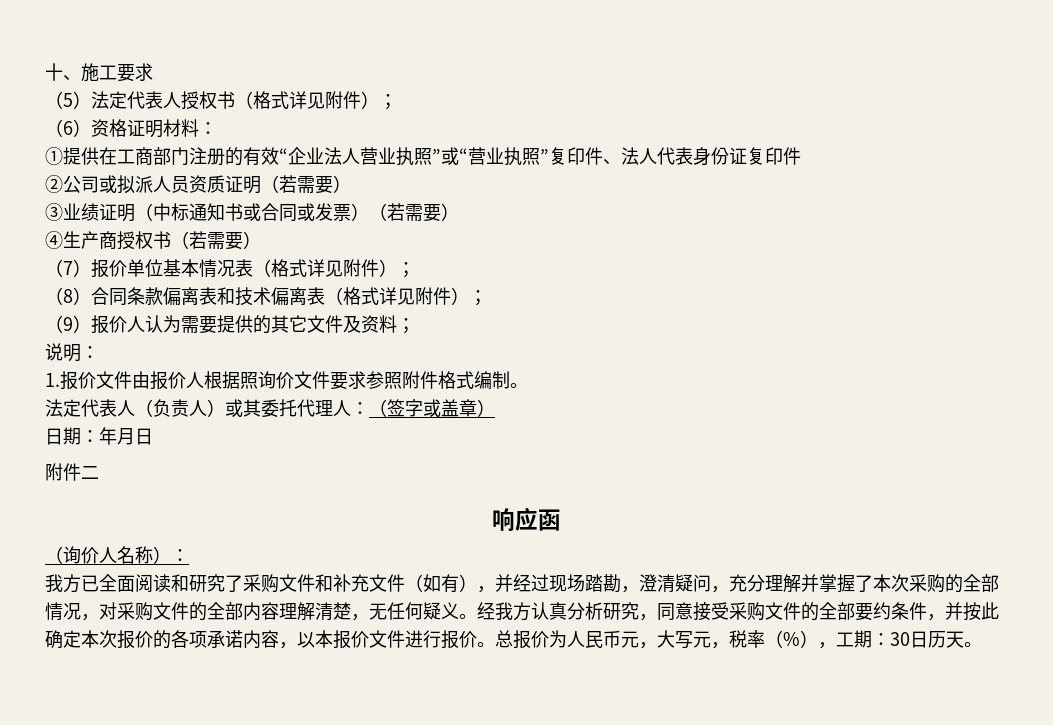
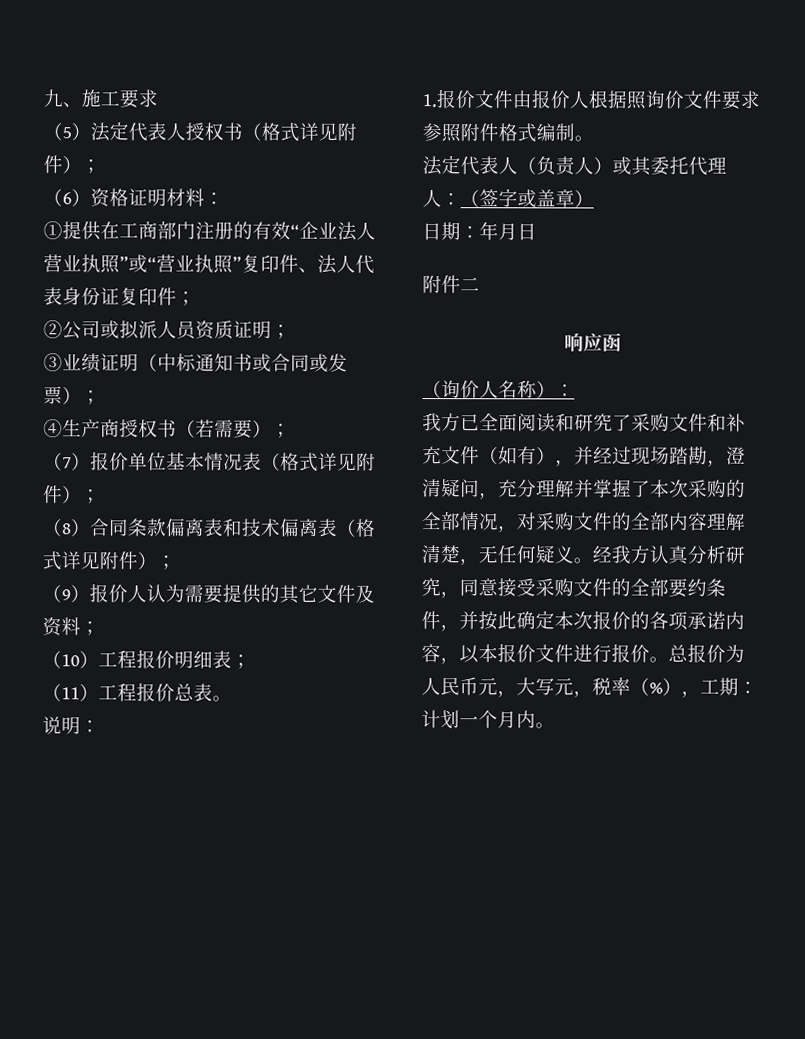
[45,63,63,81] 十 -> [43,89,63,108] 九
(801, 156) none -> [176,291,196,306] ；
[261,175,351,194] （若需要） -> [271,324,291,339] ；
[369,203,459,222] （若需要） -> [81,390,101,405] ；
(261, 240) none -> [271,423,291,438] ；
(415, 326) none -> [42,649,251,669] [42,682,232,702] // （10）工程报价明细表； // （11）工程报价总表。
[890,631,964,648] 30日历天 -> [421,710,536,730] 计划一个月内

